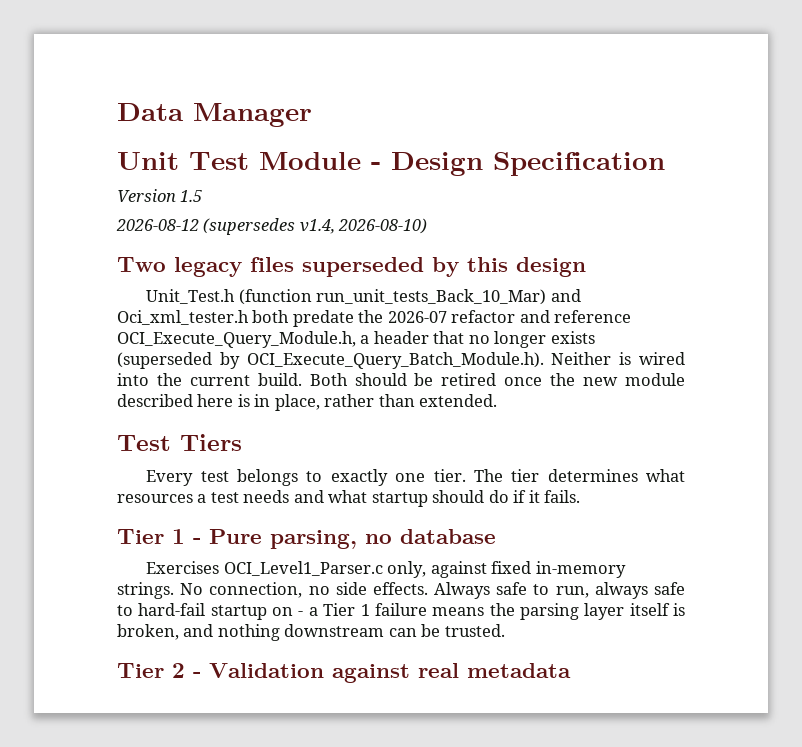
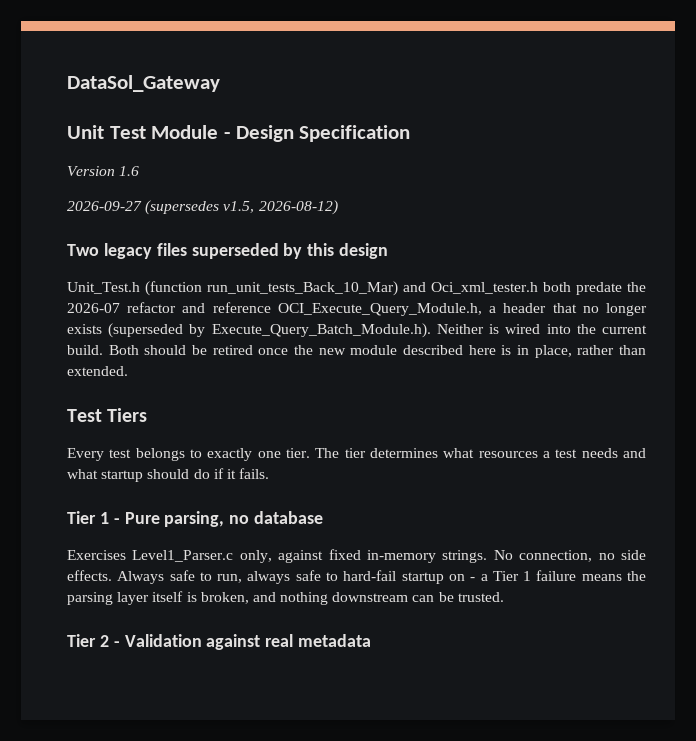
[117,103,312,127] Data Manager -> [67,75,220,92] DataSol_Gateway
[180,190,203,202] [116,218,428,235] 1.5 // 2026-08-12 (supersedes v1.4, 2026-08-10) -> [119,166,140,176] [67,200,338,215] 1.6 // 2026-09-27 (supersedes v1.5, 2026-08-12)
[246,352,544,369] OCI_Execute_Query_Batch_Module.h). -> [211,323,431,338] Execute_Query_Batch_Module.h).
[223,561,383,576] OCI_Level1_Parser.c -> [132,550,234,562] Level1_Parser.c

